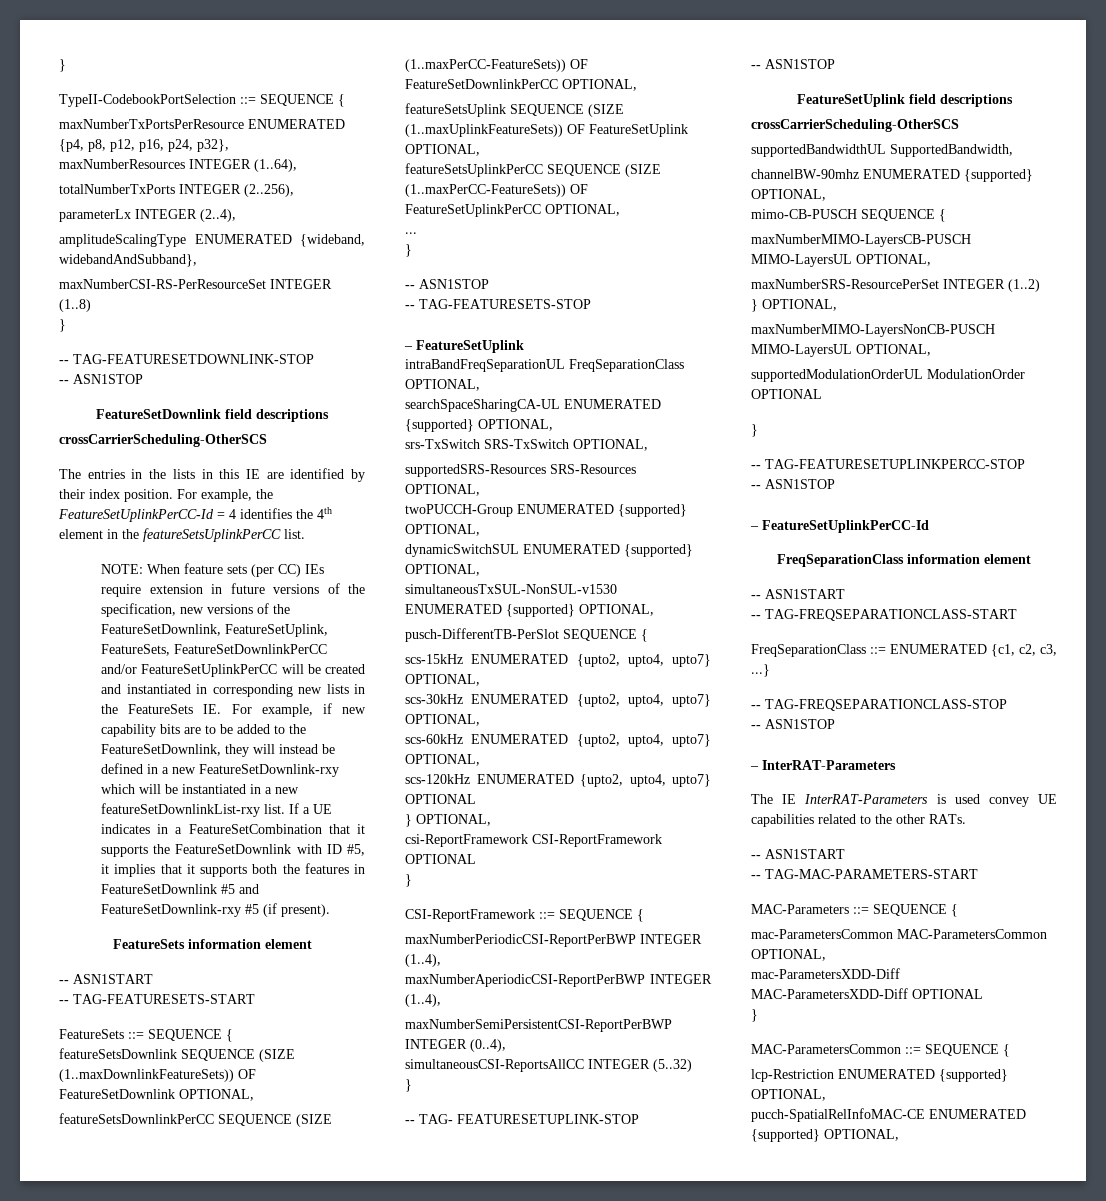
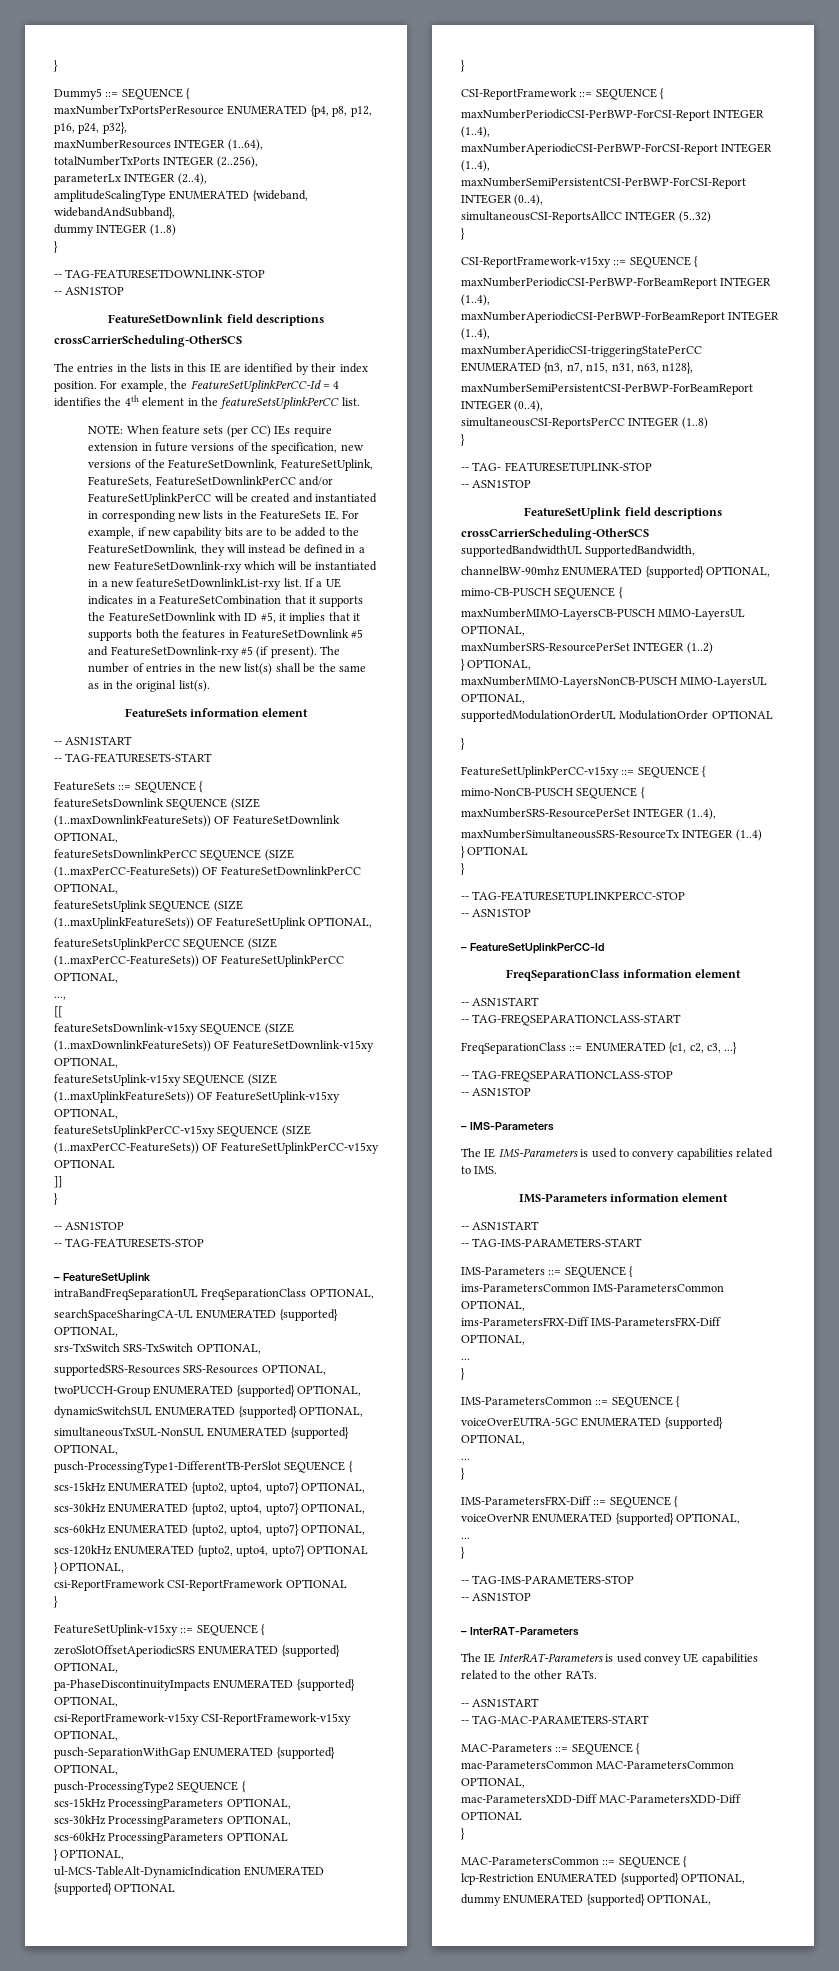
[59,59,66,72] [59,94,236,107] } // TypeII-CodebookPortSelection -> [54,60,58,72] [54,88,102,100] } // Dummy5
[59,279,266,289] maxNumberCSI-RS-PerResourceSet -> [54,224,94,236] dummy
(331, 910) none -> [320,646,341,655] [88,663,366,675] [88,680,210,692] The number of entries in the new list(s) shall be the same as in the original list(s).
[405,232,417,234] ... -> [54,996,66,1000] [54,1006,63,1018] [54,1023,294,1035] [54,1040,374,1052] [54,1057,118,1068] [54,1074,277,1086] [54,1091,340,1103] [54,1108,118,1119] [54,1125,311,1137] [54,1142,379,1154] [54,1159,115,1168] [54,1176,62,1188] ..., // [[ // featureSetsDownlink-v15xy SEQUENCE (SIZE (1..maxDownlinkFeatureSets)) OF FeatureSetDownlink-v15xy OPTIONAL, // featureSetsUplink-v15xy SEQUENCE (SIZE (1..maxUplinkFeatureSets)) OF FeatureSetUplink-v15xy OPTIONAL, // featureSetsUplinkPerCC-v15xy SEQUENCE (SIZE (1..maxPerCC-FeatureSets)) OF FeatureSetUplinkPerCC-v15xy OPTIONAL // ]]
[405,584,617,594] [405,604,654,617] [405,628,559,642] simultaneousTxSUL-NonSUL-v1530 ENUMERATED {supported} OPTIONAL, // pusch-DifferentTB-PerSlot -> [54,1427,349,1439] [54,1444,118,1455] [54,1461,281,1473] simultaneousTxSUL-NonSUL ENUMERATED {supported} OPTIONAL, // pusch-ProcessingType1-DifferentTB-PerSlot
(412, 880) none -> [54,1624,266,1636] [54,1645,340,1657] [54,1662,118,1673] [54,1679,355,1691] [54,1696,118,1707] [54,1713,352,1725] [54,1730,118,1741] [54,1747,335,1759] [54,1764,118,1775] [54,1781,246,1793] [54,1798,291,1810] [54,1815,291,1827] [54,1832,288,1844] [54,1849,125,1861] [54,1866,325,1878] [54,1883,176,1895] [461,60,465,72] // FeatureSetUplink-v15xy ::= SEQUENCE { // zeroSlotOffsetAperiodicSRS ENUMERATED {supported} OPTIONAL, // pa-PhaseDiscontinuityImpacts ENUMERATED {supported} OPTIONAL, // csi-ReportFramework-v15xy CSI-ReportFramework-v15xy OPTIONAL, // pusch-SeparationWithGap ENUMERATED {supported} OPTIONAL, // pusch-ProcessingType2 SEQUENCE { // scs-15kHz ProcessingParameters OPTIONAL, // scs-30kHz ProcessingParameters OPTIONAL, // scs-60kHz ProcessingParameters OPTIONAL // } OPTIONAL, // ul-MCS-TableAlt-DynamicIndication ENUMERATED {supported} OPTIONAL // }
[405,934,702,947] [405,954,441,967] [405,974,712,987] [405,994,441,1007] [405,1019,672,1032] maxNumberPeriodicCSI-ReportPerBWP INTEGER (1..4), // maxNumberAperiodicCSI-ReportPerBWP INTEGER (1..4), // maxNumberSemiPersistentCSI-ReportPerBWP -> [461,109,765,121] [461,126,490,138] [461,143,773,155] [461,160,490,172] [461,177,746,189] maxNumberPeriodicCSI-PerBWP-ForCSI-Report INTEGER (1..4), // maxNumberAperiodicCSI-PerBWP-ForCSI-Report INTEGER (1..4), // maxNumberSemiPersistentCSI-PerBWP-ForCSI-Report
(412, 1085) none -> [461,256,699,268] [461,277,772,289] [461,294,490,306] [461,311,780,323] [461,328,490,340] [461,345,702,357] [461,362,694,374] [461,383,753,395] [461,400,544,412] [461,417,708,429] [461,434,465,446] // CSI-ReportFramework-v15xy ::= SEQUENCE { // maxNumberPeriodicCSI-PerBWP-ForBeamReport INTEGER (1..4), // maxNumberAperiodicCSI-PerBWP-ForBeamReport INTEGER (1..4), // maxNumberAperidicCSI-triggeringStatePerCC ENUMERATED {n3, n7, n15, n31, n63, n128}, // maxNumberSemiPersistentCSI-PerBWP-ForBeamReport INTEGER (0..4), // simultaneousCSI-ReportsPerCC INTEGER (1..8) // }
(758, 430) none -> [461,766,707,778] [461,787,645,799] [461,808,716,820] [461,829,762,841] [461,846,529,858] [461,863,465,875] // FeatureSetUplinkPerCC-v15xy ::= SEQUENCE { // mimo-NonCB-PUSCH SEQUENCE { // maxNumberSRS-ResourcePerSet INTEGER (1..4), // maxNumberSimultaneousSRS-ResourceTx INTEGER (1..4) // } OPTIONAL // }
(835, 724) none -> [461,1122,554,1131] [461,1148,773,1160] [461,1166,498,1174] [518,1193,729,1203] [461,1221,540,1230] [461,1238,643,1248] [461,1266,634,1278] [461,1284,725,1292] [461,1300,525,1311] [461,1317,722,1326] [461,1334,525,1345] [461,1358,470,1360] [461,1368,465,1380] [461,1396,681,1408] [461,1417,723,1429] [461,1434,525,1445] [461,1458,470,1460] [461,1468,465,1480] [461,1496,679,1508] [461,1513,741,1525] [461,1537,470,1539] [461,1547,465,1559] [461,1575,635,1585] [461,1592,532,1601] // – IMS-Parameters // The IE IMS-Parameters is used to convery capabilities related to IMS. // IMS-Parameters information element // -- ASN1START // -- TAG-IMS-PARAMETERS-START // IMS-Parameters ::= SEQUENCE { // ims-ParametersCommon IMS-ParametersCommon OPTIONAL, // ims-ParametersFRX-Diff IMS-ParametersFRX-Diff OPTIONAL, // ... // } // IMS-ParametersCommon ::= SEQUENCE { // voiceOverEUTRA-5GC ENUMERATED {supported} OPTIONAL, // ... // } // IMS-ParametersFRX-Diff ::= SEQUENCE { // voiceOverNR ENUMERATED {supported} OPTIONAL, // ... // } // -- TAG-IMS-PARAMETERS-STOP // -- ASN1STOP
[751,1108,925,1122] pucch-SpatialRelInfoMAC-CE -> [461,1894,501,1906] dummy

